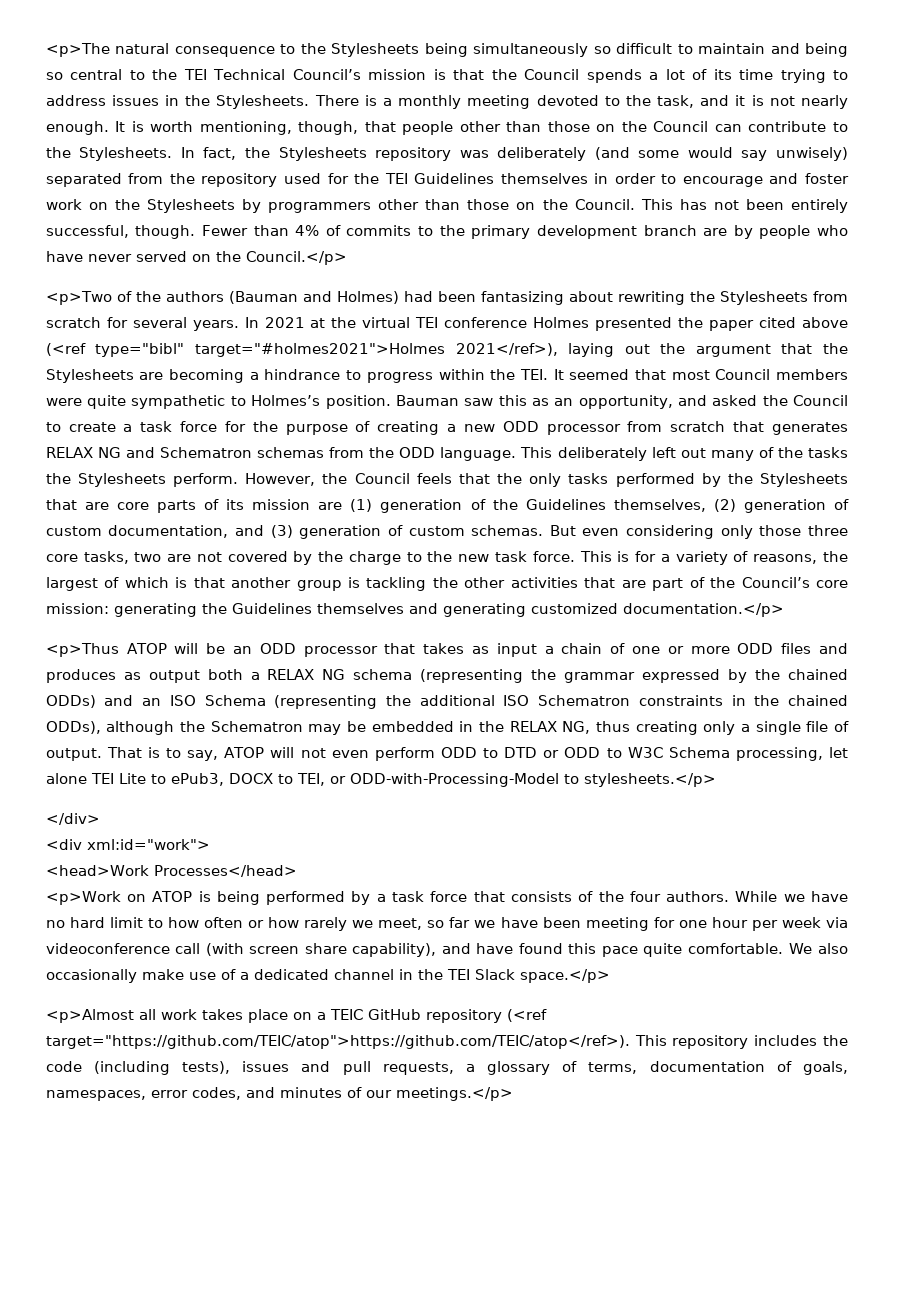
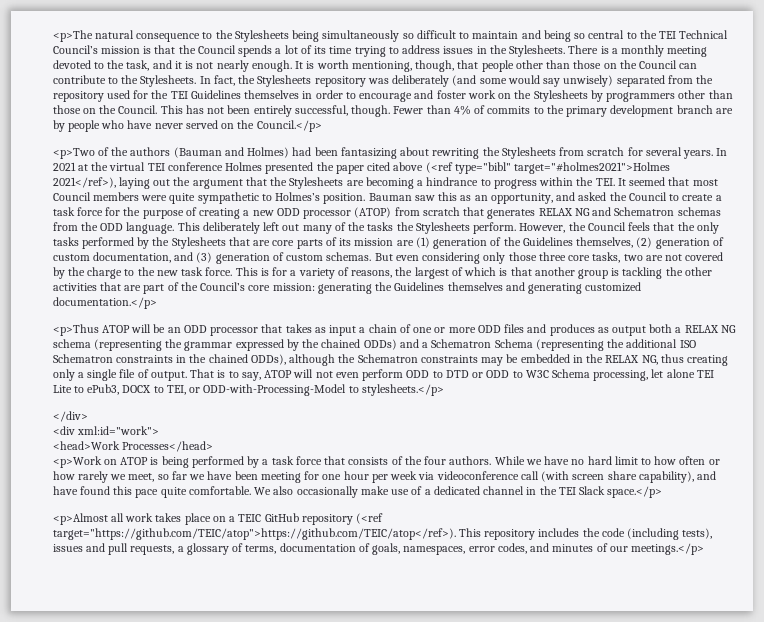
(621, 429) none -> [354,207,392,218] (ATOP)
[142,695,196,706] an ISO -> [422,339,492,348] a Schematron
(303, 726) none -> [420,355,478,363] constraints

